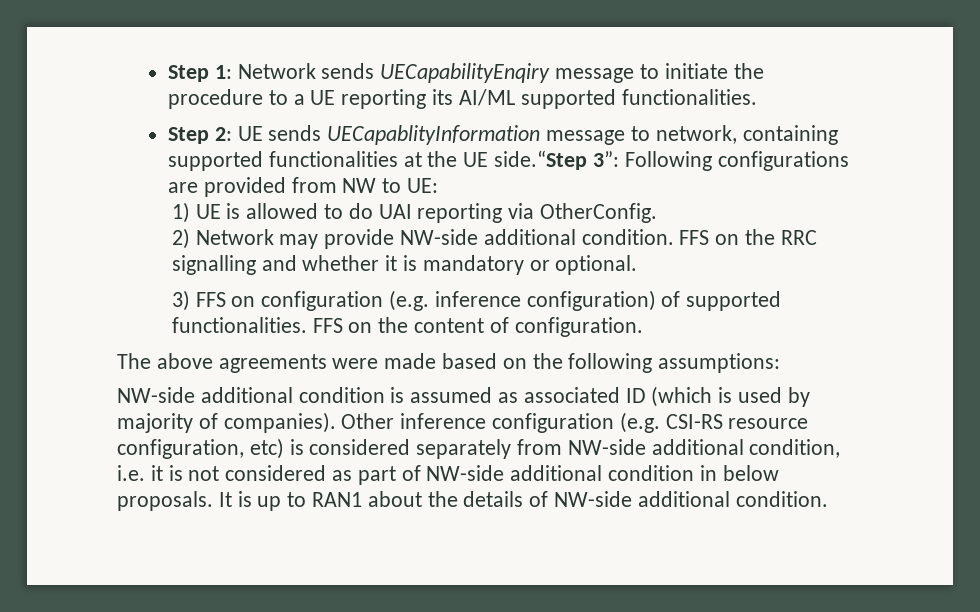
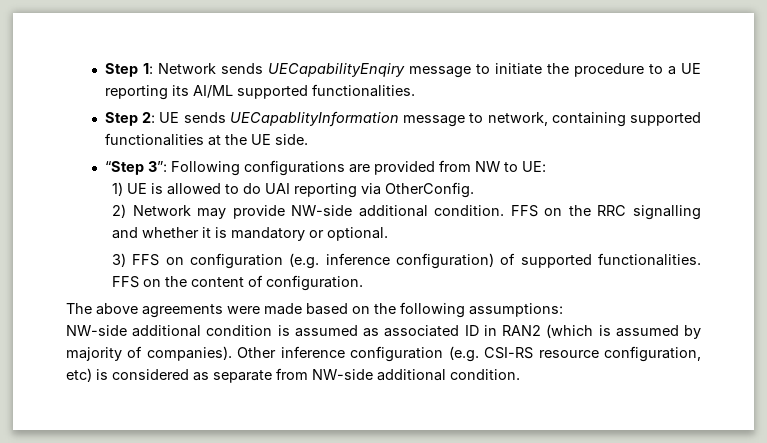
[494,150,588,170] side.“Step -> [275,134,309,145] [105,161,145,175] side. // “Step
(646, 395) none -> [483,325,542,336] in RAN2
[738,387,783,403] used -> [615,325,679,337] assumed
[416,439,512,459] separately -> [193,370,272,383] as separate
[749,439,841,458] [117,465,779,485] [117,491,730,511] condition, i.e. it is not considered as part of NW-side additional condition in below proposals. It is up to RAN1 about the details of NW-side additional -> (446, 375) none

